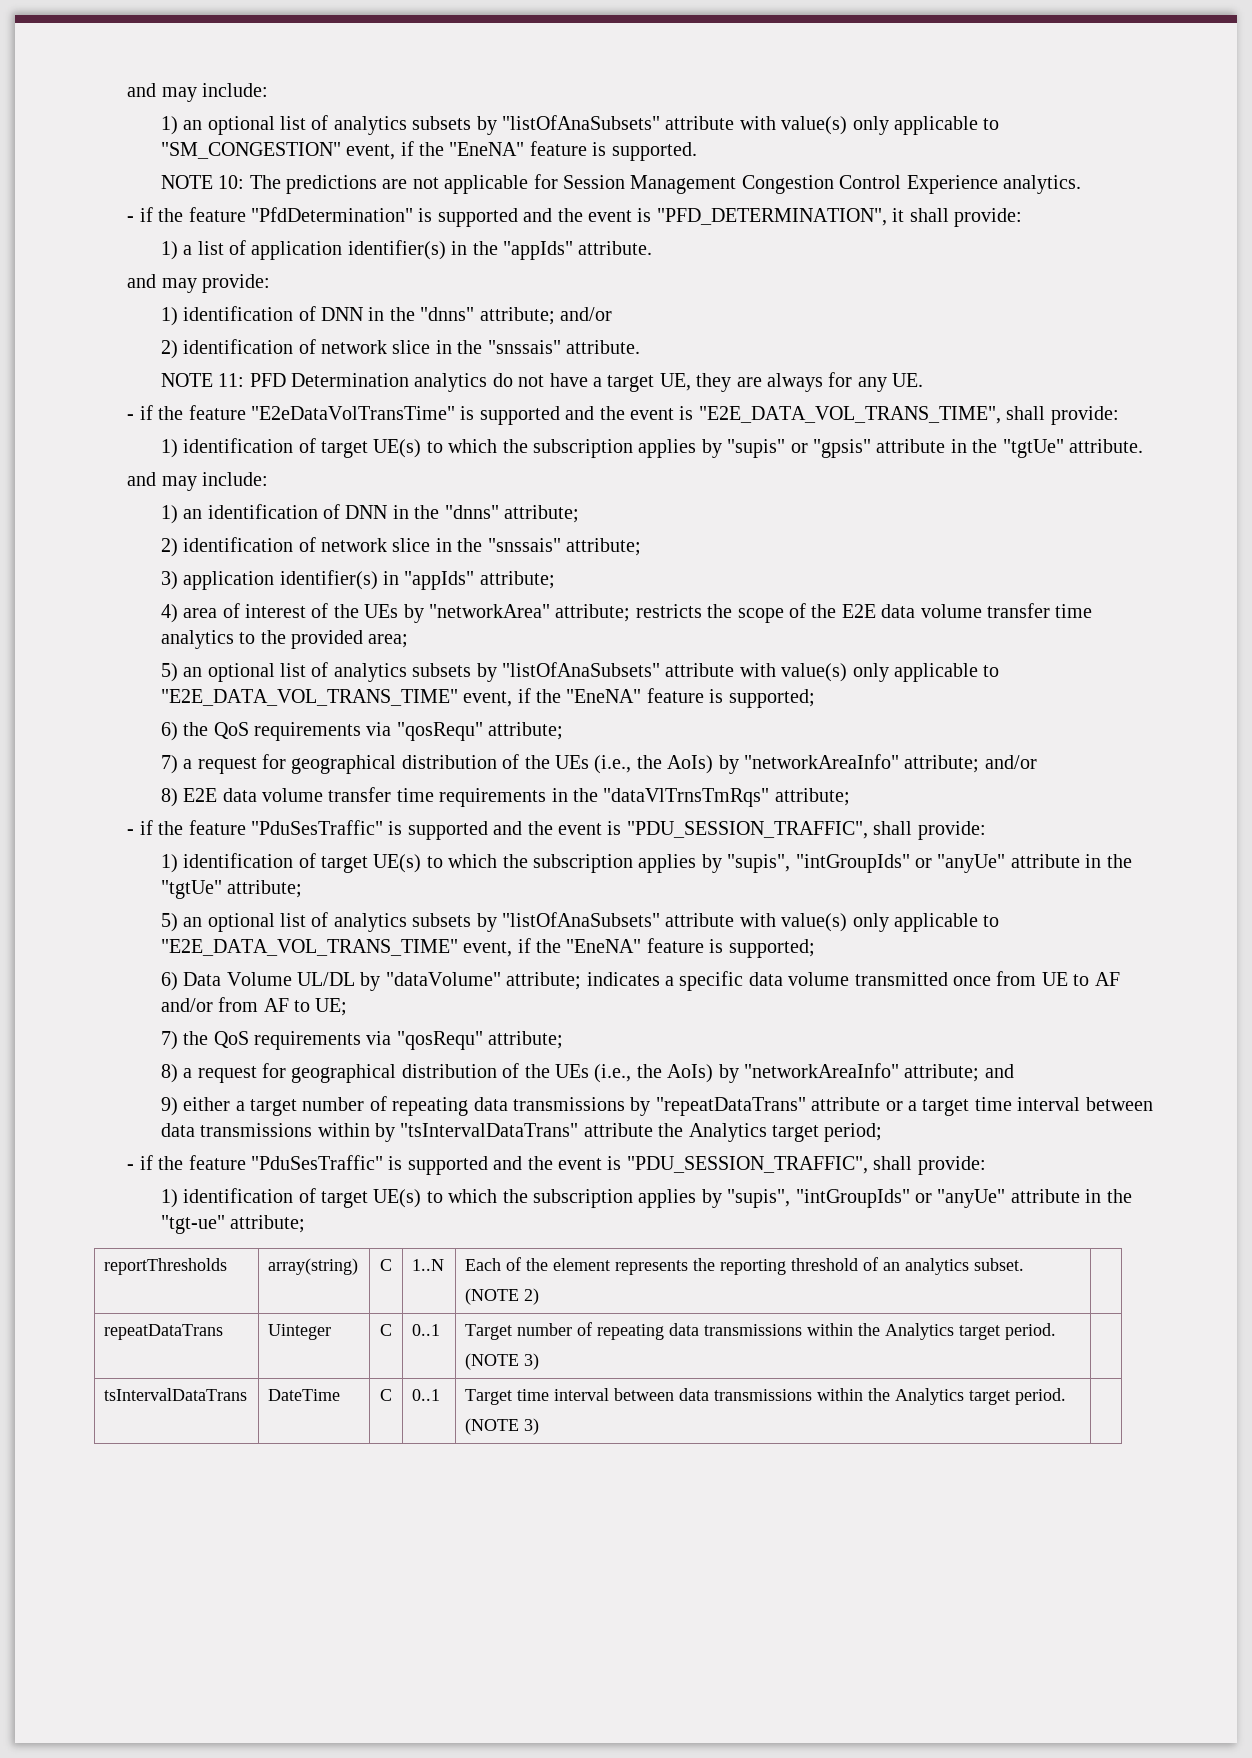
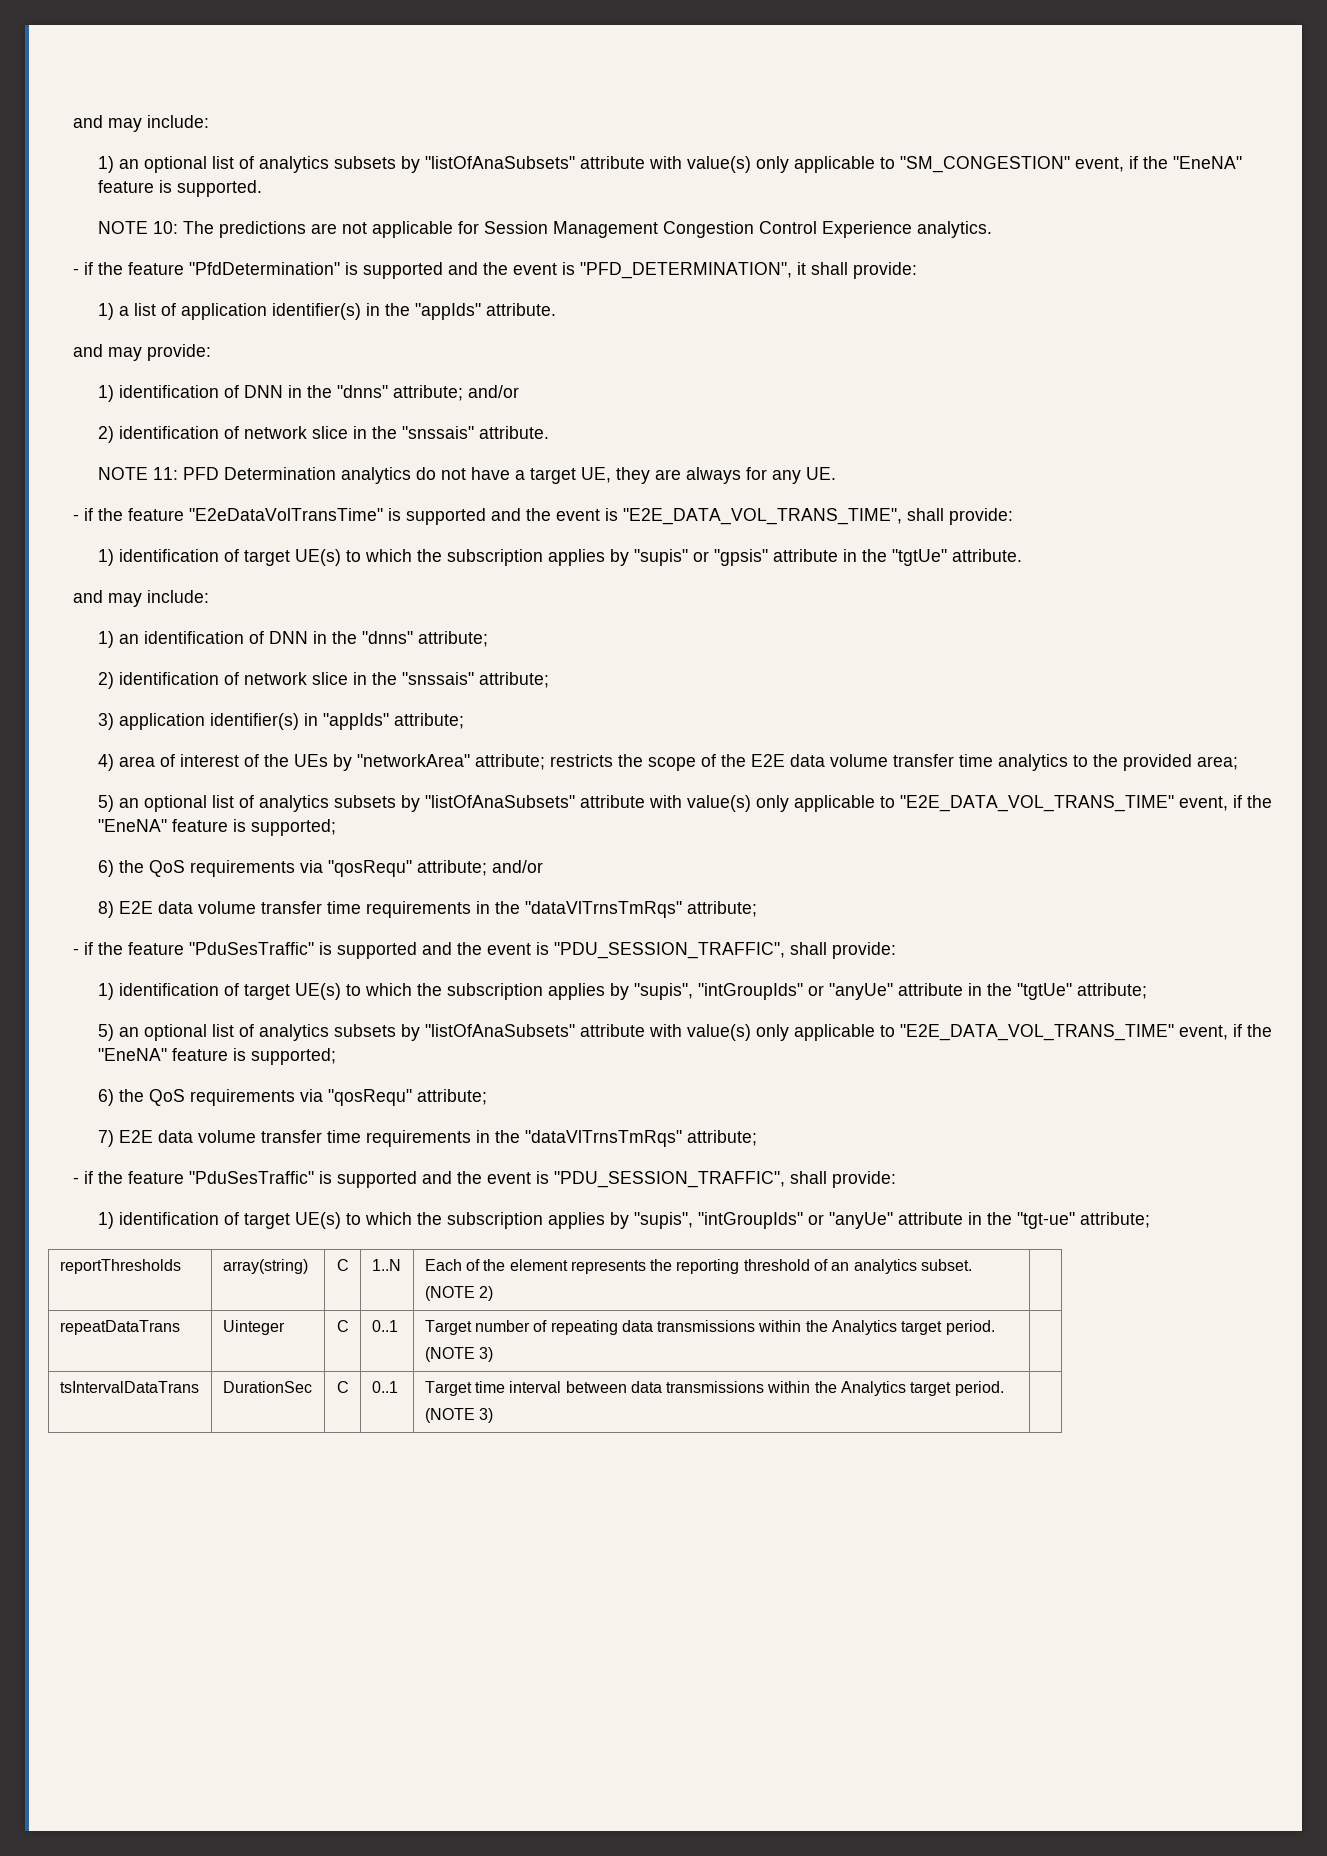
[160,754,980,774] // 7) a request for geographical distribution of the UEs (i.e., the AoIs) by "networkAreaInfo" attribute; -> (488, 868) none
[183,971,1120,991] [160,997,348,1016] [160,1031,564,1050] [160,1063,1014,1083] [160,1096,1153,1116] [160,1123,883,1142] Data Volume UL/DL by "dataVolume" attribute; indicates a specific data volume transmitted once from UE to AF and/or from AF to UE; // 7) the QoS requirements via "qosRequ" attribute; // 8) a request for geographical distribution of the UEs (i.e., the AoIs) by "networkAreaInfo" attribute; and // 9) either a target number of repeating data transmissions by "repeatDataTrans" attribute or a target time interval between data transmissions within by "tsIntervalDataTrans" attribute the Analytics target period; -> [119,1089,488,1106] [98,1130,758,1147] the QoS requirements via "qosRequ" attribute; // 7) E2E data volume transfer time requirements in the "dataVlTrnsTmRqs" attribute;
[268,1389,341,1401] DateTime -> [222,1381,312,1393] DurationSec

